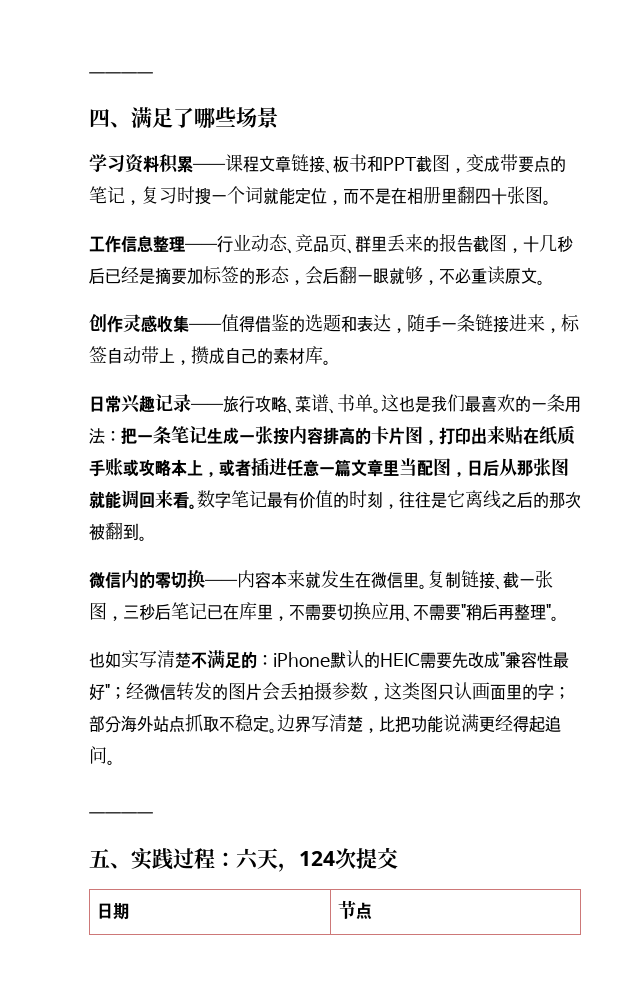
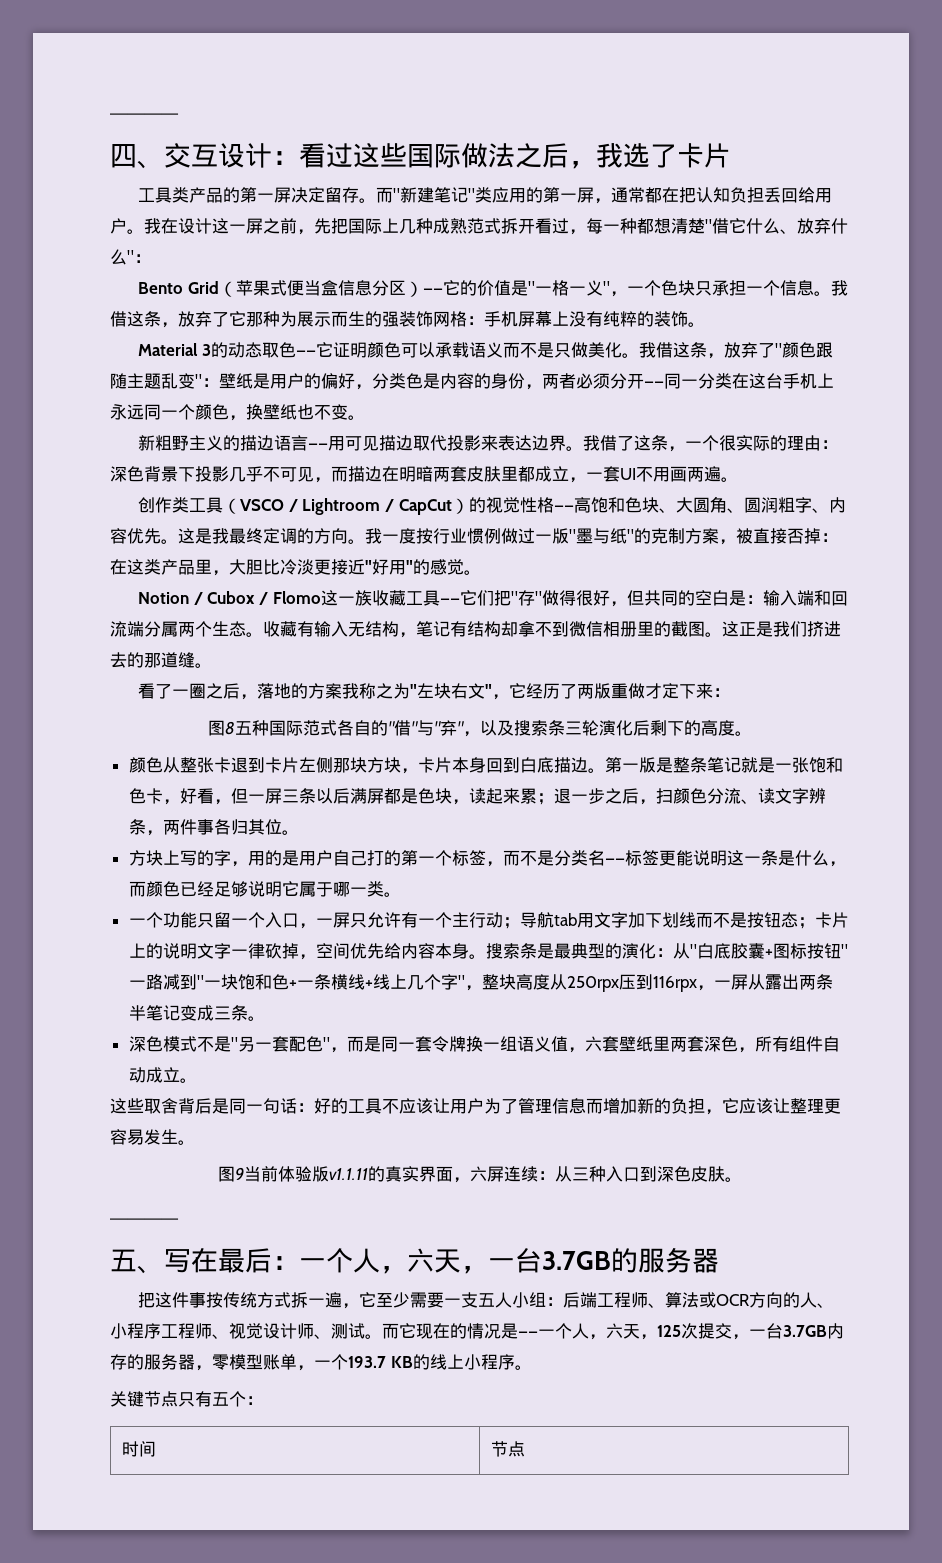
[131,107,279,129] [89,154,566,174] [89,186,551,205] [89,233,573,254] [89,266,545,285] [89,313,580,333] [89,346,331,365] [89,394,581,414] [89,425,575,446] [89,458,569,478] [89,490,581,510] [89,522,147,541] [89,569,553,590] [89,602,559,622] [89,650,569,669] [89,682,570,701] [89,714,561,733] [89,746,115,765] [89,810,153,814] [89,847,398,872] [96,903,129,920] 满足了哪些场景 // 学习资料积累——课程文章链接、板书和PPT截图，变成带要点的笔记，复习时搜一个词就能定位，而不是在相册里翻四十张图。 // 工作信息整理——行业动态、竞品页、群里丢来的报告截图，十几秒后已经是摘要加标签的形态，会后翻一眼就够，不必重读原文。 // 创作灵感收集——值得借鉴的选题和表达，随手一条链接进来，标签自动带上，攒成自己的素材库。 // 日常兴趣记录——旅行攻略、菜谱、书单。这也是我们最喜欢的一条用法：把一条笔记生成一张按内容排高的卡片图，打印出来贴在纸质手账或攻略本上，或者插进任意一篇文章里当配图，日后从那张图就能调回来看。数字笔记最有价值的时刻，往往是它离线之后的那次被翻到。 // 微信内的零切换——内容本来就发生在微信里。复制链接、截一张图，三秒后笔记已在库里，不需要切换应用、不需要"稍后再整理"。 // 也如实写清楚不满足的：iPhone默认的HEIC需要先改成"兼容性最好"；经微信转发的图片会丢拍摄参数，这类图只认画面里的字；部分海外站点抓取不稳定。边界写清楚，比把功能说满更经得起追问。 // ＿＿＿＿ // 五、实践过程：六天，124次提交 // 日期 -> [164,143,731,169] [138,187,833,204] [110,218,848,235] [110,249,151,265] [138,280,848,297] [110,311,705,328] [138,342,833,359] [110,373,834,390] [110,404,365,421] [138,435,839,452] [110,466,738,483] [138,496,846,515] [110,528,838,545] [110,559,481,576] [138,590,848,607] [110,621,841,638] [110,652,212,668] [138,683,731,700] [207,720,752,737] [128,757,843,774] [128,788,826,805] [128,819,299,836] [128,850,846,867] [128,881,401,897] [128,912,849,929] [128,943,848,960] [128,974,833,992] [128,1005,265,1021] [128,1036,840,1053] [128,1067,197,1083] [110,1098,841,1115] [110,1129,195,1145] [217,1166,742,1183] [110,1217,179,1220] [110,1247,719,1274] [138,1292,835,1309] [110,1323,844,1340] [110,1354,532,1371] [110,1391,263,1407] [121,1441,156,1457] 交互设计：看过这些国际做法之后，我选了卡片 // 工具类产品的第一屏决定留存。而"新建笔记"类应用的第一屏，通常都在把认知负担丢回给用户。我在设计这一屏之前，先把国际上几种成熟范式拆开看过，每一种都想清楚"借它什么、放弃什么"： // Bento Grid（苹果式便当盒信息分区）——它的价值是"一格一义"，一个色块只承担一个信息。我借这条，放弃了它那种为展示而生的强装饰网格：手机屏幕上没有纯粹的装饰。 // Material 3的动态取色——它证明颜色可以承载语义而不是只做美化。我借这条，放弃了"颜色跟随主题乱变"：壁纸是用户的偏好，分类色是内容的身份，两者必须分开——同一分类在这台手机上永远同一个颜色，换壁纸也不变。 // 新粗野主义的描边语言——用可见描边取代投影来表达边界。我借了这条，一个很实际的理由：深色背景下投影几乎不可见，而描边在明暗两套皮肤里都成立，一套UI不用画两遍。 // 创作类工具（VSCO / Lightroom / CapCut）的视觉性格——高饱和色块、大圆角、圆润粗字、内容优先。这是我最终定调的方向。我一度按行业惯例做过一版"墨与纸"的克制方案，被直接否掉：在这类产品里，大胆比冷淡更接近"好用"的感觉。 // Notion / Cubox / Flomo这一族收藏工具——它们把"存"做得很好，但共同的空白是：输入端和回流端分属两个生态。收藏有输入无结构，笔记有结构却拿不到微信相册里的截图。这正是我们挤进去的那道缝。 // 看了一圈之后，落地的方案我称之为"左块右文"，它经历了两版重做才定下来： // 图8五种国际范式各自的"借"与"弃"，以及搜索条三轮演化后剩下的高度。 // 颜色从整张卡退到卡片左侧那块方块，卡片本身回到白底描边。第一版是整条笔记就是一张饱和色卡，好看，但一屏三条以后满屏都是色块，读起来累；退一步之后，扫颜色分流、读文字辨条，两件事各归其位。 // 方块上写的字，用的是用户自己打的第一个标签，而不是分类名——标签更能说明这一条是什么，而颜色已经足够说明它属于哪一类。 // 一个功能只留一个入口，一屏只允许有一个主行动；导航tab用文字加下划线而不是按钮态；卡片上的说明文字一律砍掉，空间优先给内容本身。搜索条是最典型的演化：从"白底胶囊+图标按钮"一路减到"一块饱和色+一条横线+线上几个字"，整块高度从250rpx压到116rpx，一屏从露出两条半笔记变成三条。 // 深色模式不是"另一套配色"，而是同一套令牌换一组语义值，六套壁纸里两套深色，所有组件自动成立。 // 这些取舍背后是同一句话：好的工具不应该让用户为了管理信息而增加新的负担，它应该让整理更容易发生。 // 图9当前体验版v1.1.11的真实界面，六屏连续：从三种入口到深色皮肤。 // ＿＿＿＿ // 五、写在最后：一个人，六天，一台3.7GB的服务器 // 把这件事按传统方式拆一遍，它至少需要一支五人小组：后端工程师、算法或OCR方向的人、小程序工程师、视觉设计师、测试。而它现在的情况是——一个人，六天，125次提交，一台3.7GB内存的服务器，零模型账单，一个193.7 KB的线上小程序。 // 关键节点只有五个： // 时间

